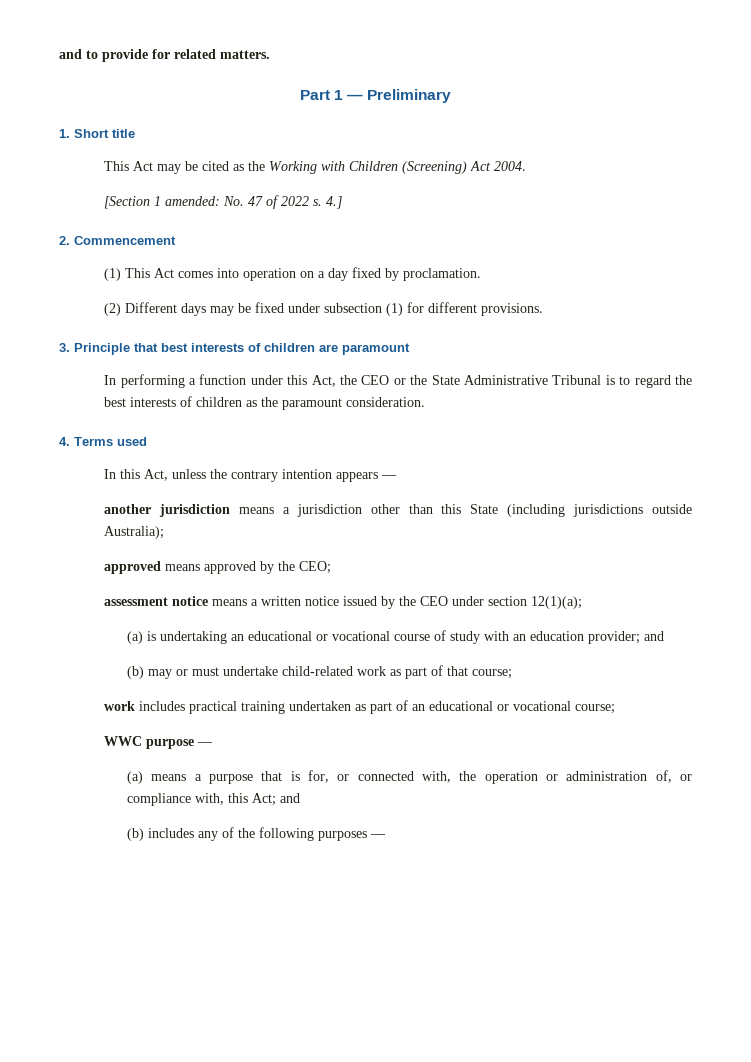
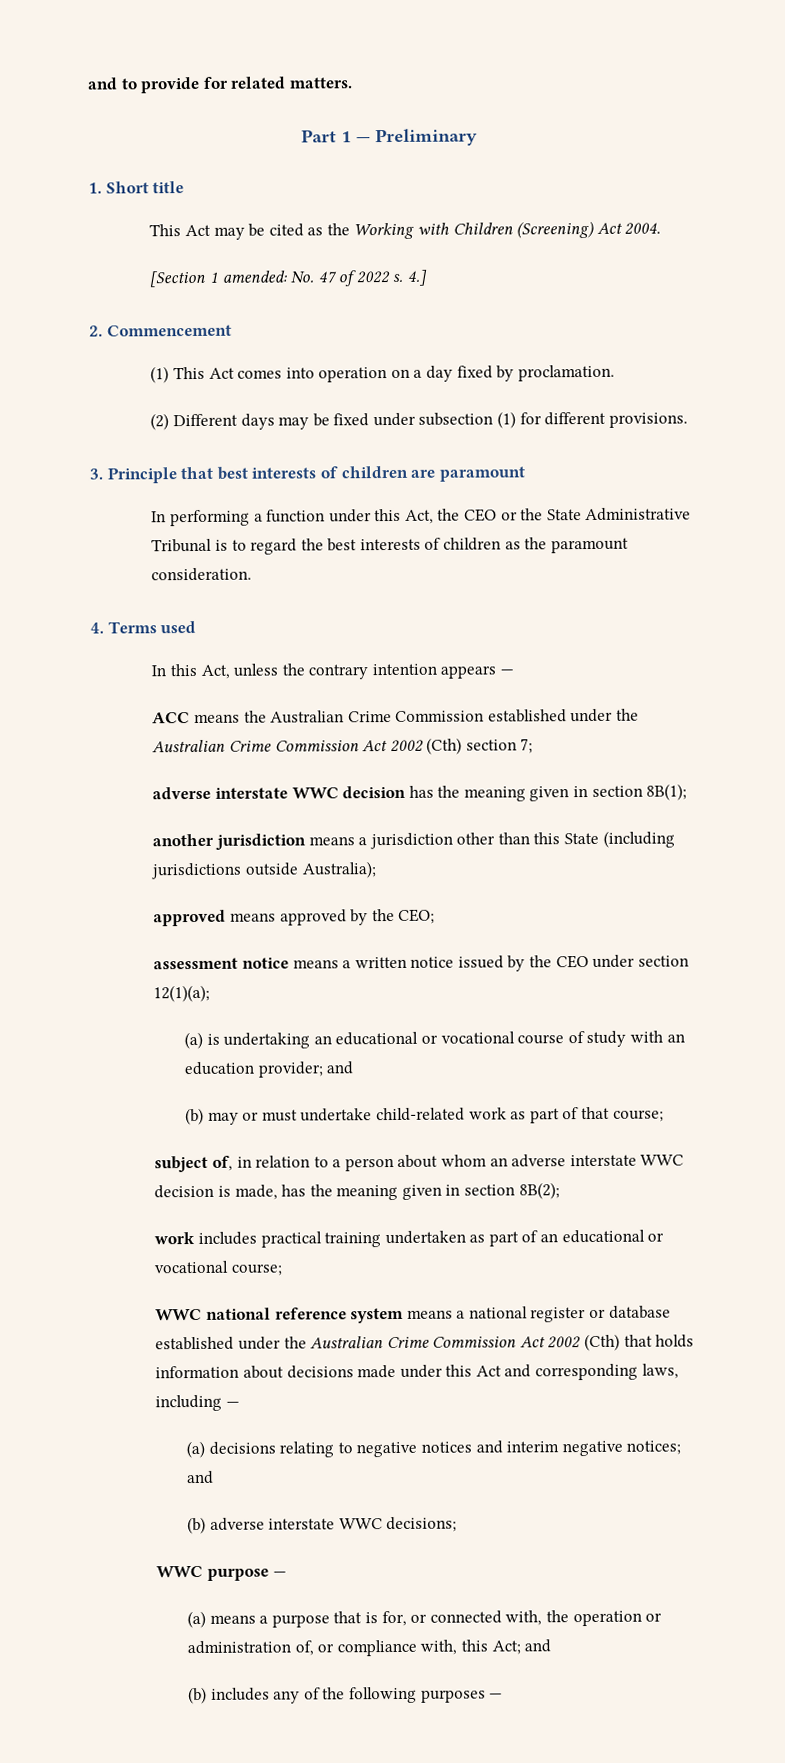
(398, 477) none -> [152,708,640,724] [152,737,534,755] [152,783,688,802] // ACC means the Australian Crime Commission established under the Australian Crime Commission Act 2002 (Cth) section 7; // adverse interstate WWC decision has the meaning given in section 8B(1);
(512, 674) none -> [154,1154,685,1173] [154,1182,560,1201] // subject of, in relation to a person about whom an adverse interstate WWC decision is made, has the meaning given in section 8B(2);
(616, 709) none -> [155,1305,671,1324] [155,1333,695,1352] [155,1363,679,1381] [155,1394,240,1412] [186,1440,682,1459] [186,1470,215,1485] [187,1516,458,1535] // WWC national reference system means a national register or database established under the Australian Crime Commission Act 2002 (Cth) that holds information about decisions made under this Act and corresponding laws, including — // (a) decisions relating to negative notices and interim negative notices; and // (b) adverse interstate WWC decisions;

